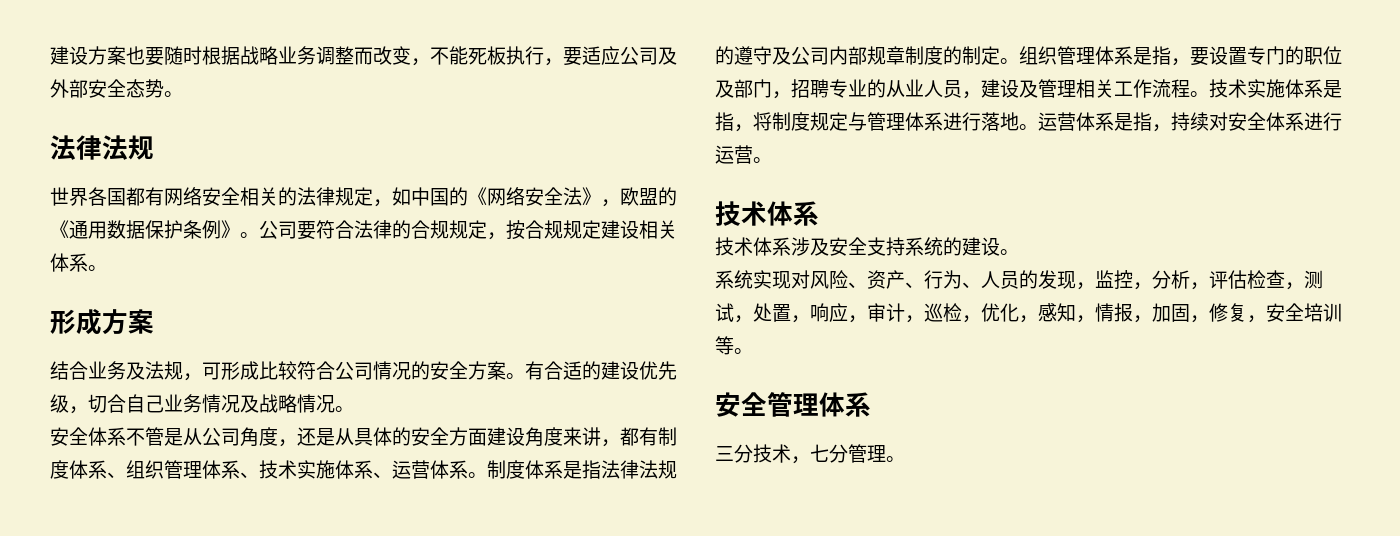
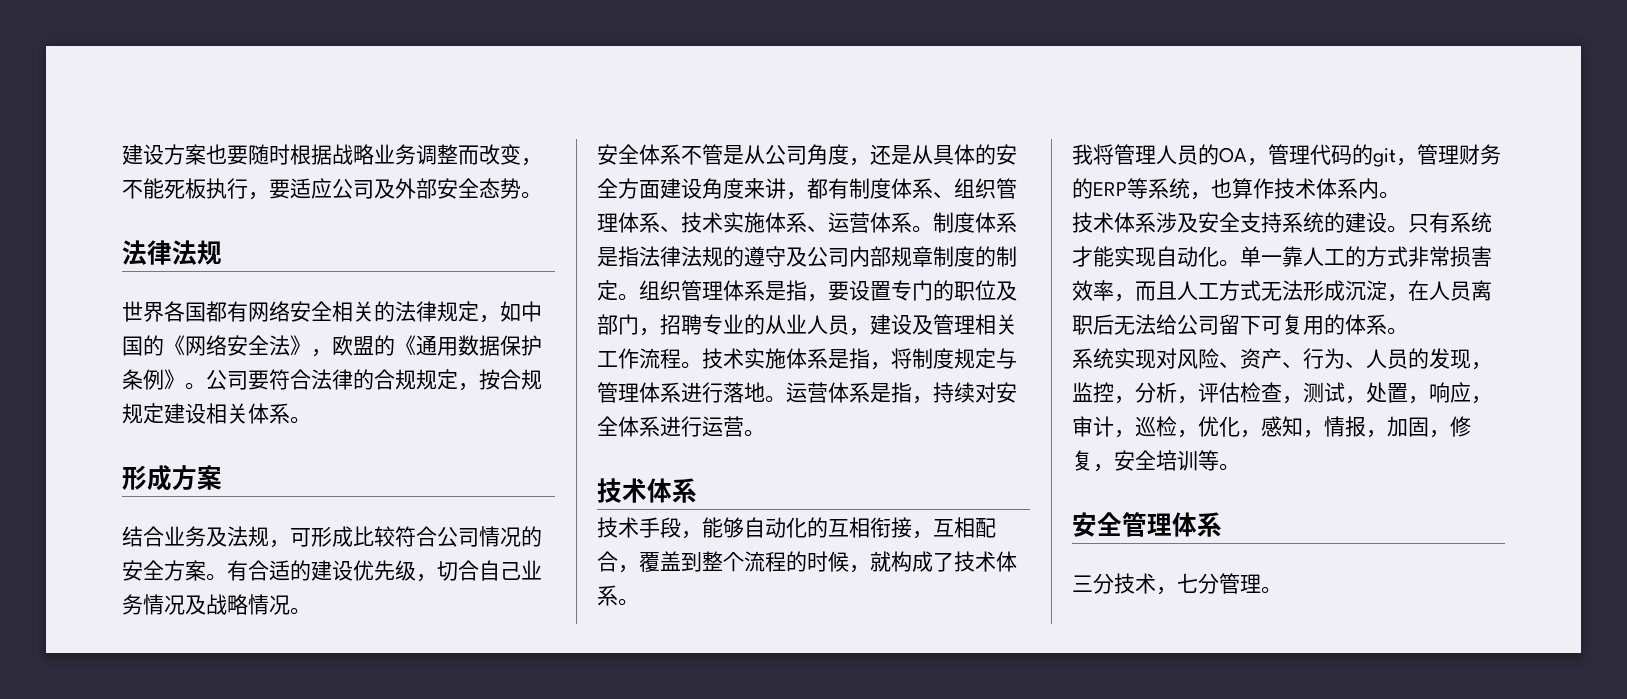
(819, 213) none -> [597,517,996,539] [597,551,1017,573] [597,585,639,606] [1072,144,1501,167] [1072,178,1400,200] // 技术手段，能够自动化的互相衔接，互相配合，覆盖到整个流程的时候，就构成了技术体系。 // 我将管理人员的OA，管理代码的git，管理财务的ERP等系统，也算作技术体系内。
(1019, 252) none -> [1408,212,1492,233] [1072,246,1492,267] [1072,280,1492,302] [1072,314,1408,335] 只有系统才能实现自动化。单一靠人工的方式非常损害效率，而且人工方式无法形成沉淀，在人员离职后无法给公司留下可复用的体系。

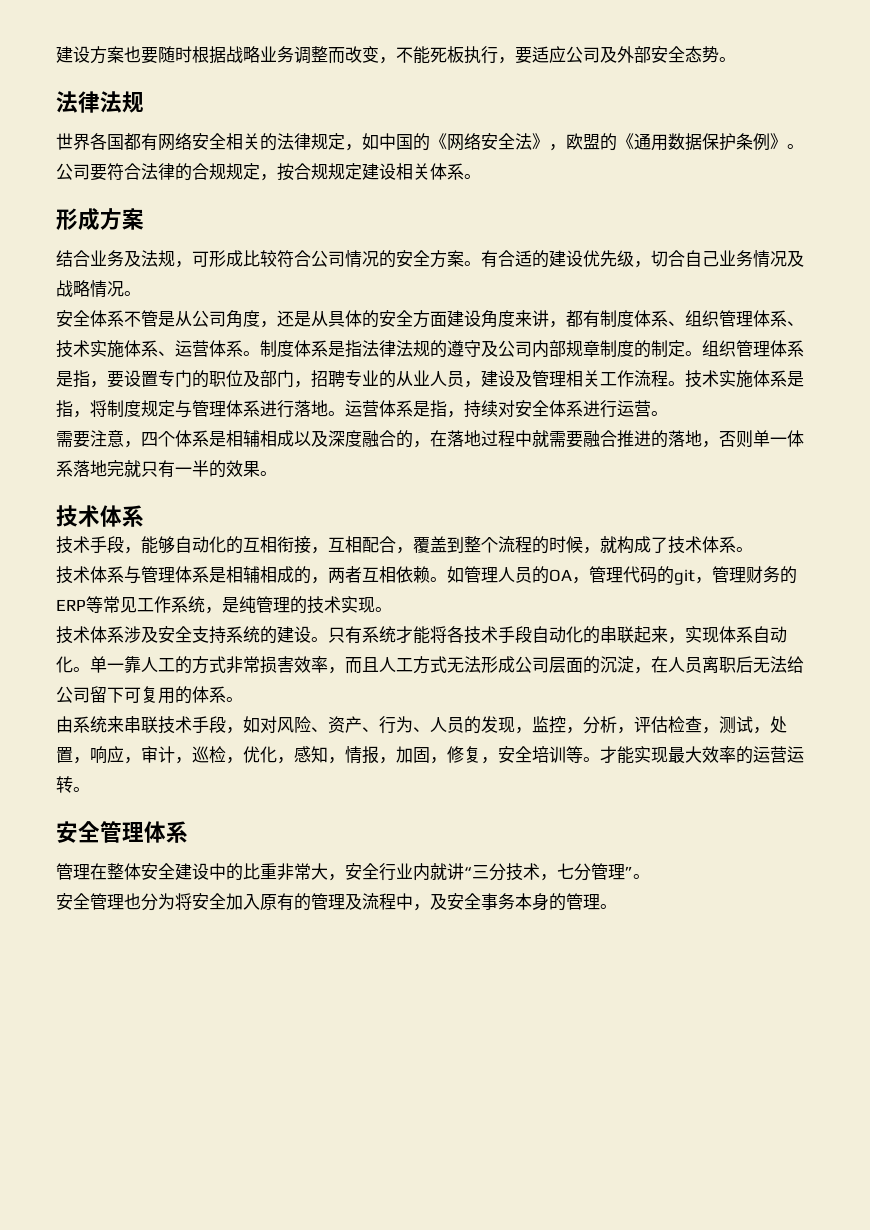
(765, 433) none -> [56,430,804,448] [56,460,277,478] // 需要注意，四个体系是相辅相成以及深度融合的，在落地过程中就需要融合推进的落地，否则单一体系落地完就只有一半的效果。
[1072,144,1114,165] 我将 -> [56,566,464,584] 技术体系与管理体系是相辅相成的，两者互相依赖。如
[1148,178,1379,200] 系统，也算作技术体系内 -> [103,596,375,614] 常见工作系统，是纯管理的技术实现
[1114,246,1156,267] 实现 -> [430,626,753,644] 将各技术手段自动化的串联起来，实现体系
(1345, 290) none -> [515,656,600,674] 公司层面的
[1072,348,1156,369] 系统实现 -> [56,716,260,734] 由系统来串联技术手段，如
[1072,512,1222,537] // 安全管理体系 // -> [600,746,804,764] [56,776,90,793] [56,821,188,843] [56,863,472,881] 才能实现最大效率的运营运转。 // 安全管理体系 // 管理在整体安全建设中的比重非常大，安全行业内就讲“
[1261,586,1282,594] 。 -> [625,866,650,879] [56,893,617,911] ”。 // 安全管理也分为将安全加入原有的管理及流程中，及安全事务本身的管理。

